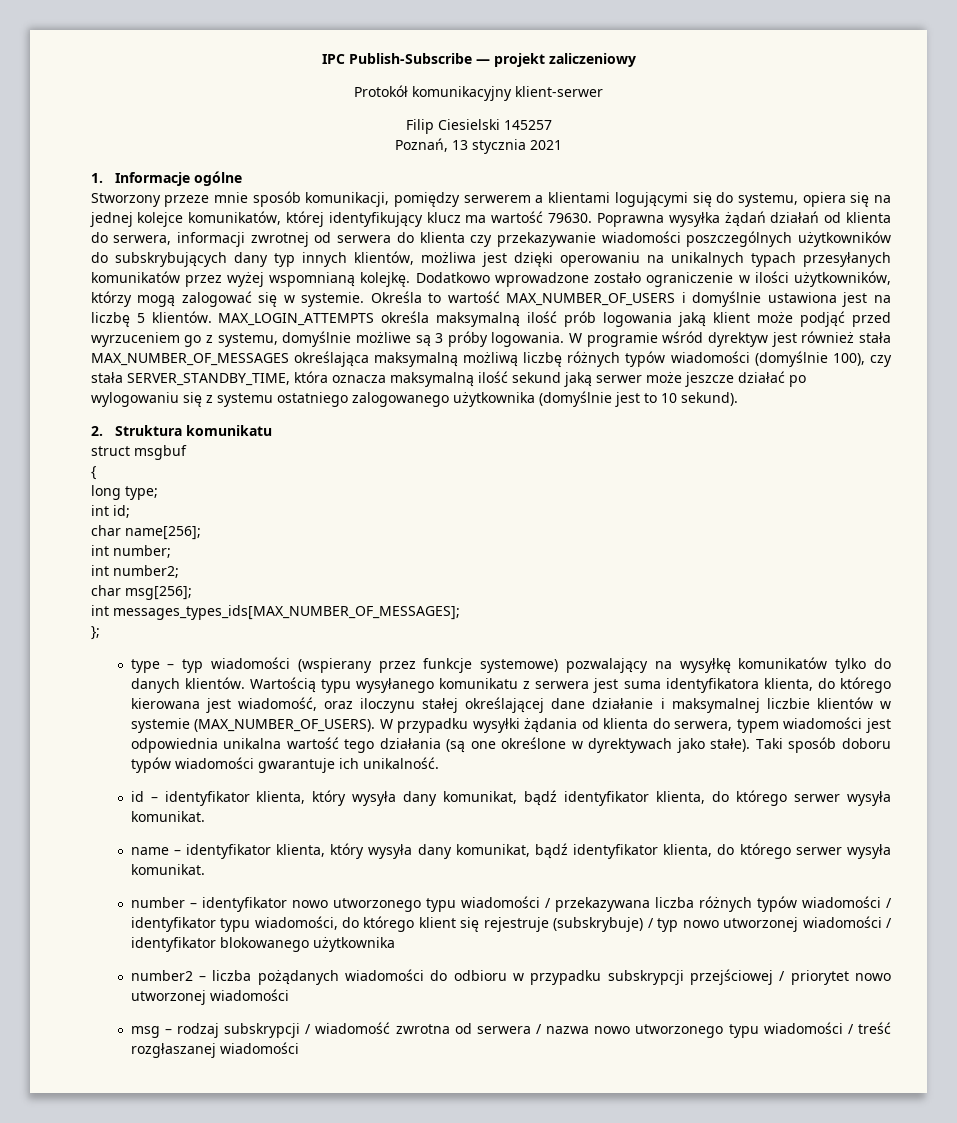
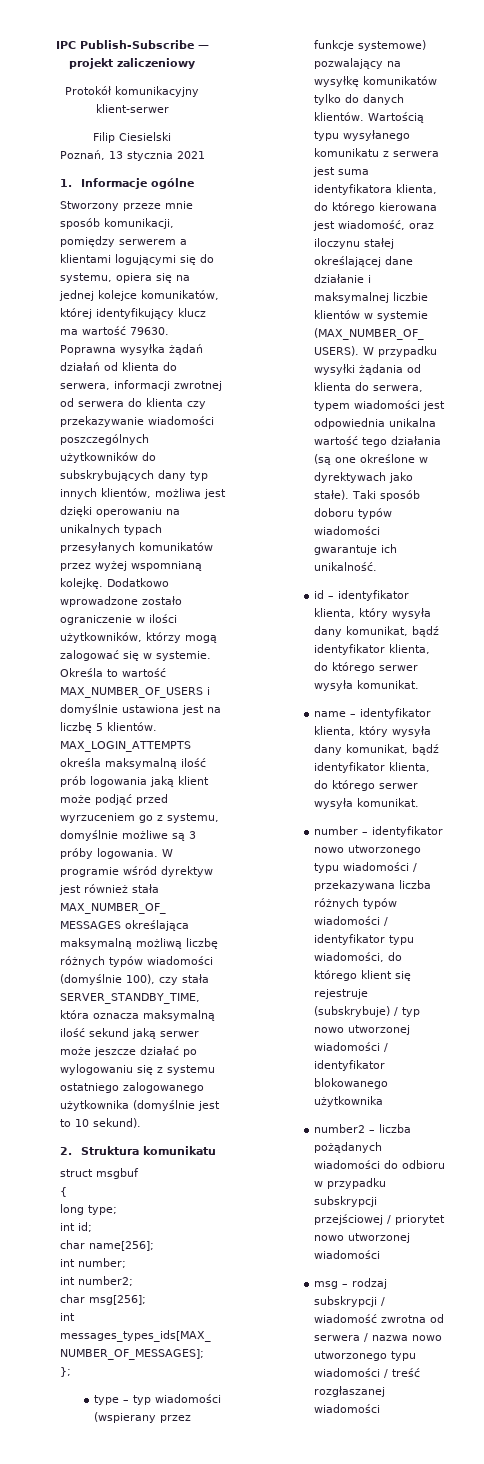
[503,120,552,130] 145257 -> (171, 136) none

